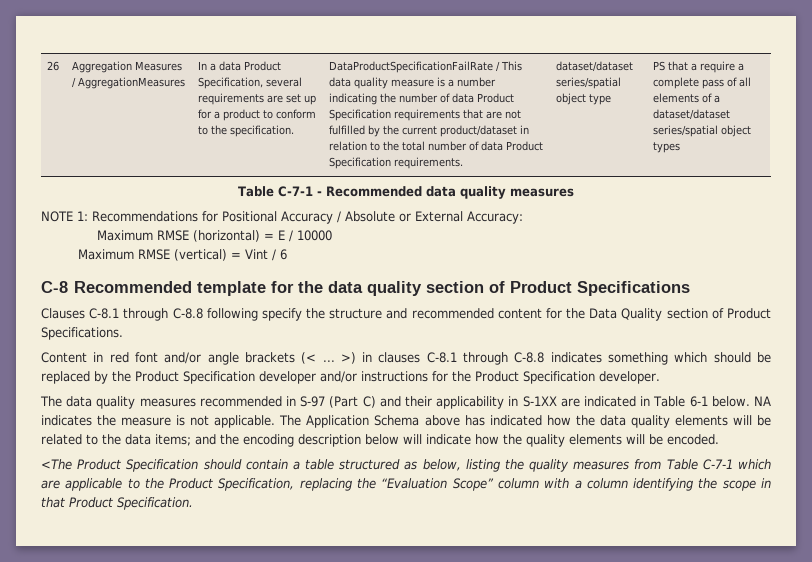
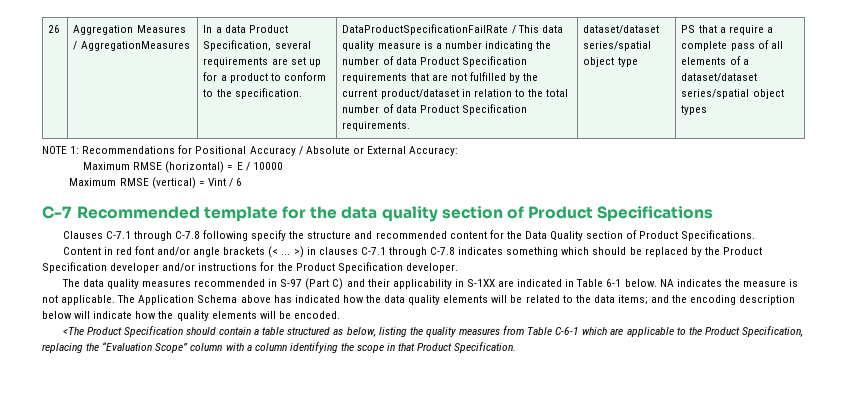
[238,186,574,199] // Table C-7-1 - Recommended data quality measures -> (708, 110) none
[41,281,68,293] C-8 -> [42,206,72,219] C-7
[89,308,203,321] C-8.1 through C-8.8 -> [105,231,200,241] C-7.1 through C-7.8
[426,352,545,365] C-8.1 through C-8.8 -> [360,247,456,257] C-7.1 through C-7.8
[702,459,733,470] C-7-1 -> [555,327,580,335] C-6-1

